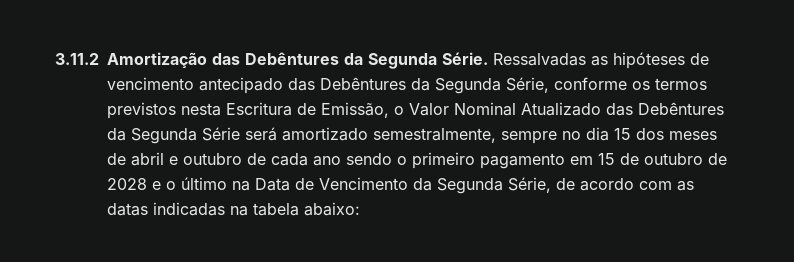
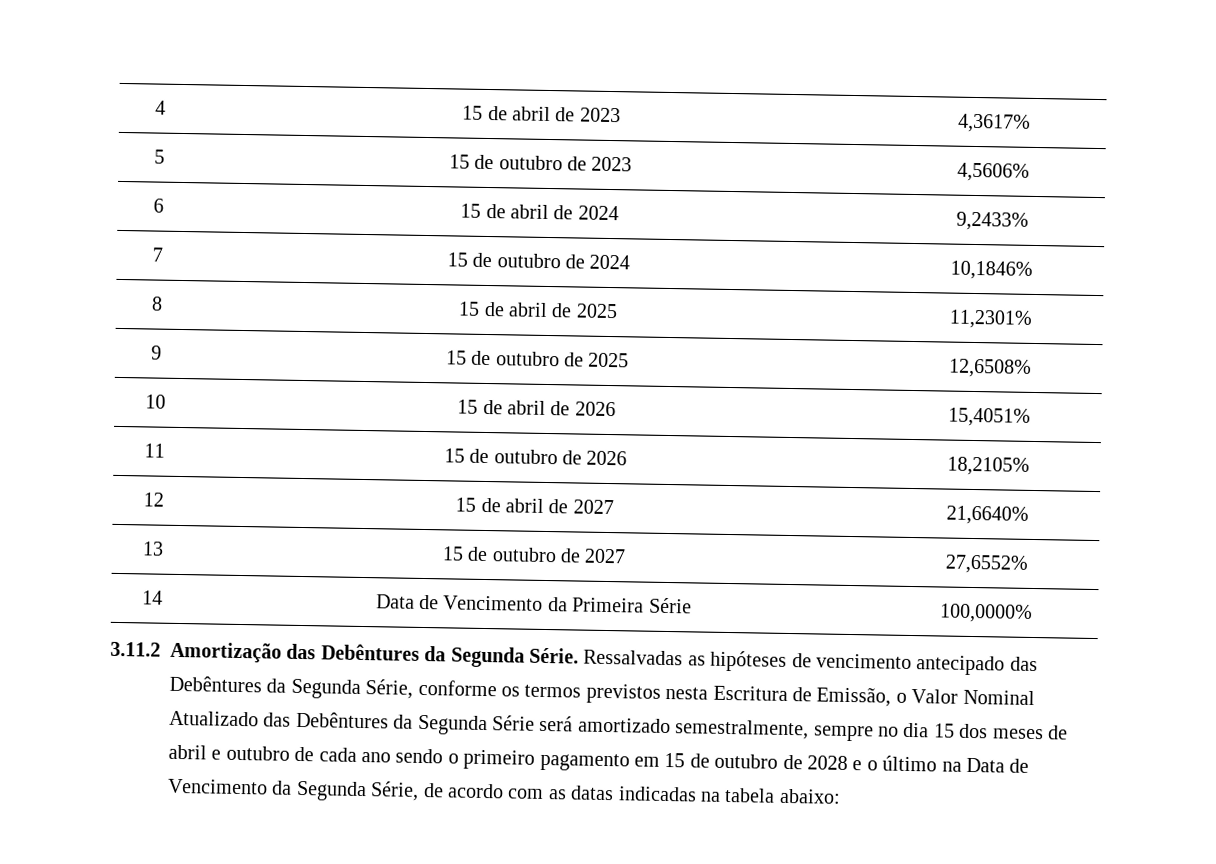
(55, 59) none -> [154,100,166,115] [462,105,621,123] [957,113,1031,133] [153,149,165,164] [448,154,633,172] [957,162,1030,182] [152,198,164,213] [460,203,619,221] [956,211,1029,231] [151,247,163,262] [446,252,631,270] [950,260,1033,280] [150,296,163,311] [458,301,618,319] [949,309,1033,329] [150,345,162,360] [445,350,630,368] [948,358,1032,378] [144,394,166,409] [457,399,616,417] [948,407,1031,427] [143,443,165,458] [443,448,628,466] [947,456,1030,476] [142,492,164,507] [455,497,614,515] [946,505,1029,525] [141,541,164,556] [441,546,627,564] [945,554,1029,574] [141,590,163,605] [375,594,692,614] [939,603,1033,623] 4 | 15 de abril de 2023 | 4,3617% // 5 | 15 de outubro de 2023 | 4,5606% // 6 | 15 de abril de 2024 | 9,2433% // 7 | 15 de outubro de 2024 | 10,1846% // 8 | 15 de abril de 2025 | 11,2301% // 9 | 15 de outubro de 2025 | 12,6508% // 10 | 15 de abril de 2026 | 15,4051% // 11 | 15 de outubro de 2026 | 18,2105% // 12 | 15 de abril de 2027 | 21,6640% // 13 | 15 de outubro de 2027 | 27,6552% // 14 | Data de Vencimento da Primeira Série | 100,0000% //

